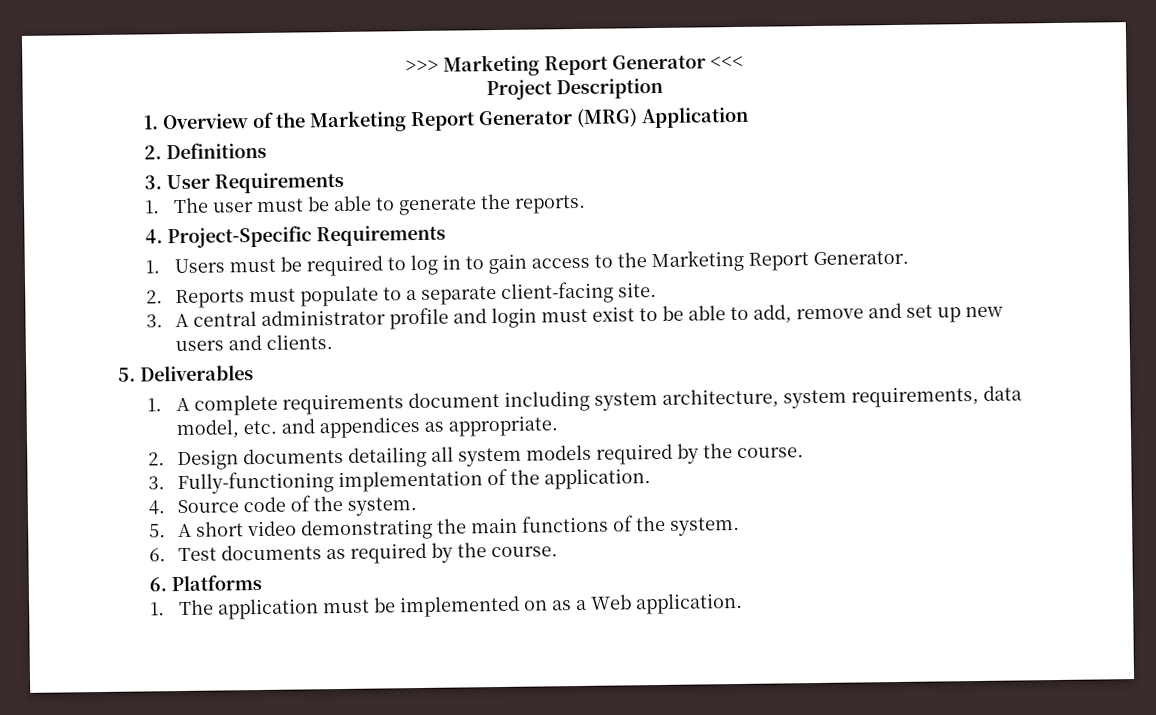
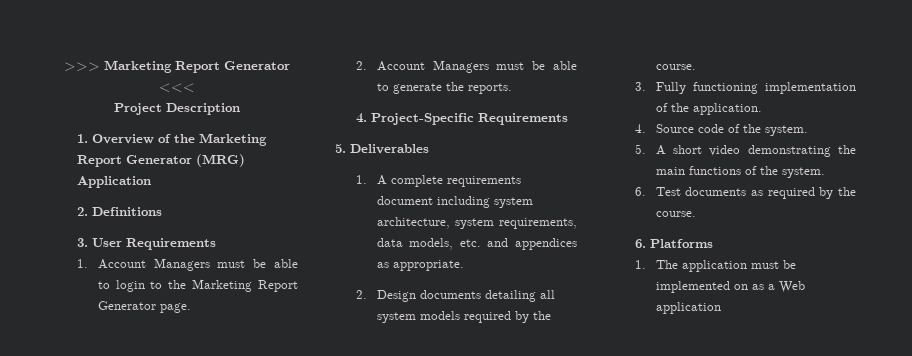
[172,197,254,214] The user -> [97,258,298,271] [97,279,298,292] [97,301,191,313] [355,60,489,73] Account Managers must be able to login to the Marketing Report Generator page. // 2. Account Managers
[144,249,909,277] [145,281,657,309] [145,302,1003,330] [174,334,333,352] // 1. Users must be required to log in to gain access to the Marketing Report Generator. // 2. Reports must populate to a separate client-facing site. // 3. A central administrator profile and login must exist to be able to add, remove and set up new users and clients. -> (568, 119) none
[175,419,239,440] model, -> [409,238,454,250] models,
[176,471,334,495] Fully-functioning -> [655,82,758,94] Fully functioning
[634,592,743,615] application. -> [655,302,721,314] application

